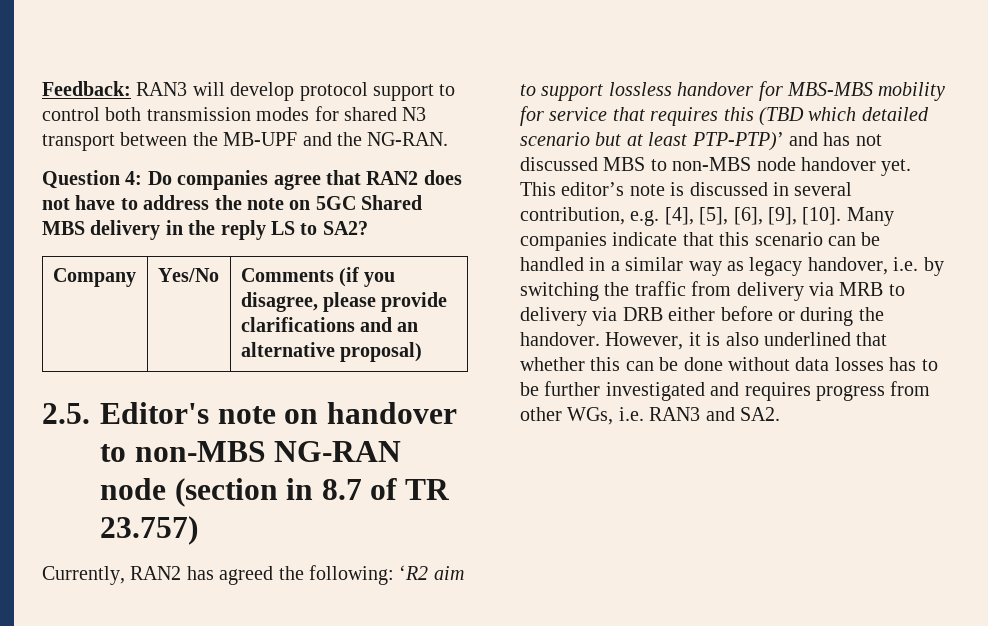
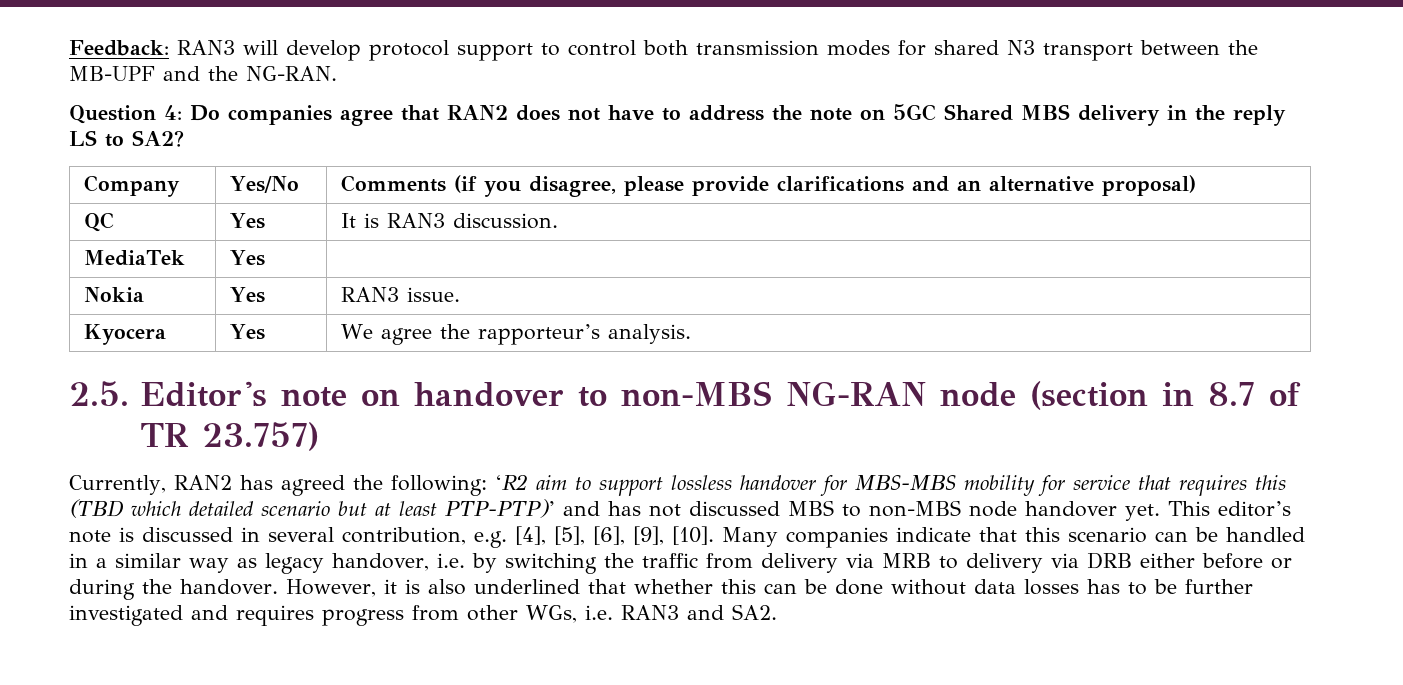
(422, 352) none -> [83,212,114,232] [229,213,265,229] [340,213,558,229] [83,250,185,266] [229,250,265,266] [83,287,144,302] [229,287,265,303] [340,287,460,302] [83,324,166,345] [229,324,265,340] [340,324,691,345] // QC | Yes | It is RAN3 discussion. // MediaTek | Yes | // Nokia | Yes | RAN3 issue. // Kyocera | Yes | We agree the rapporteur’s analysis.

